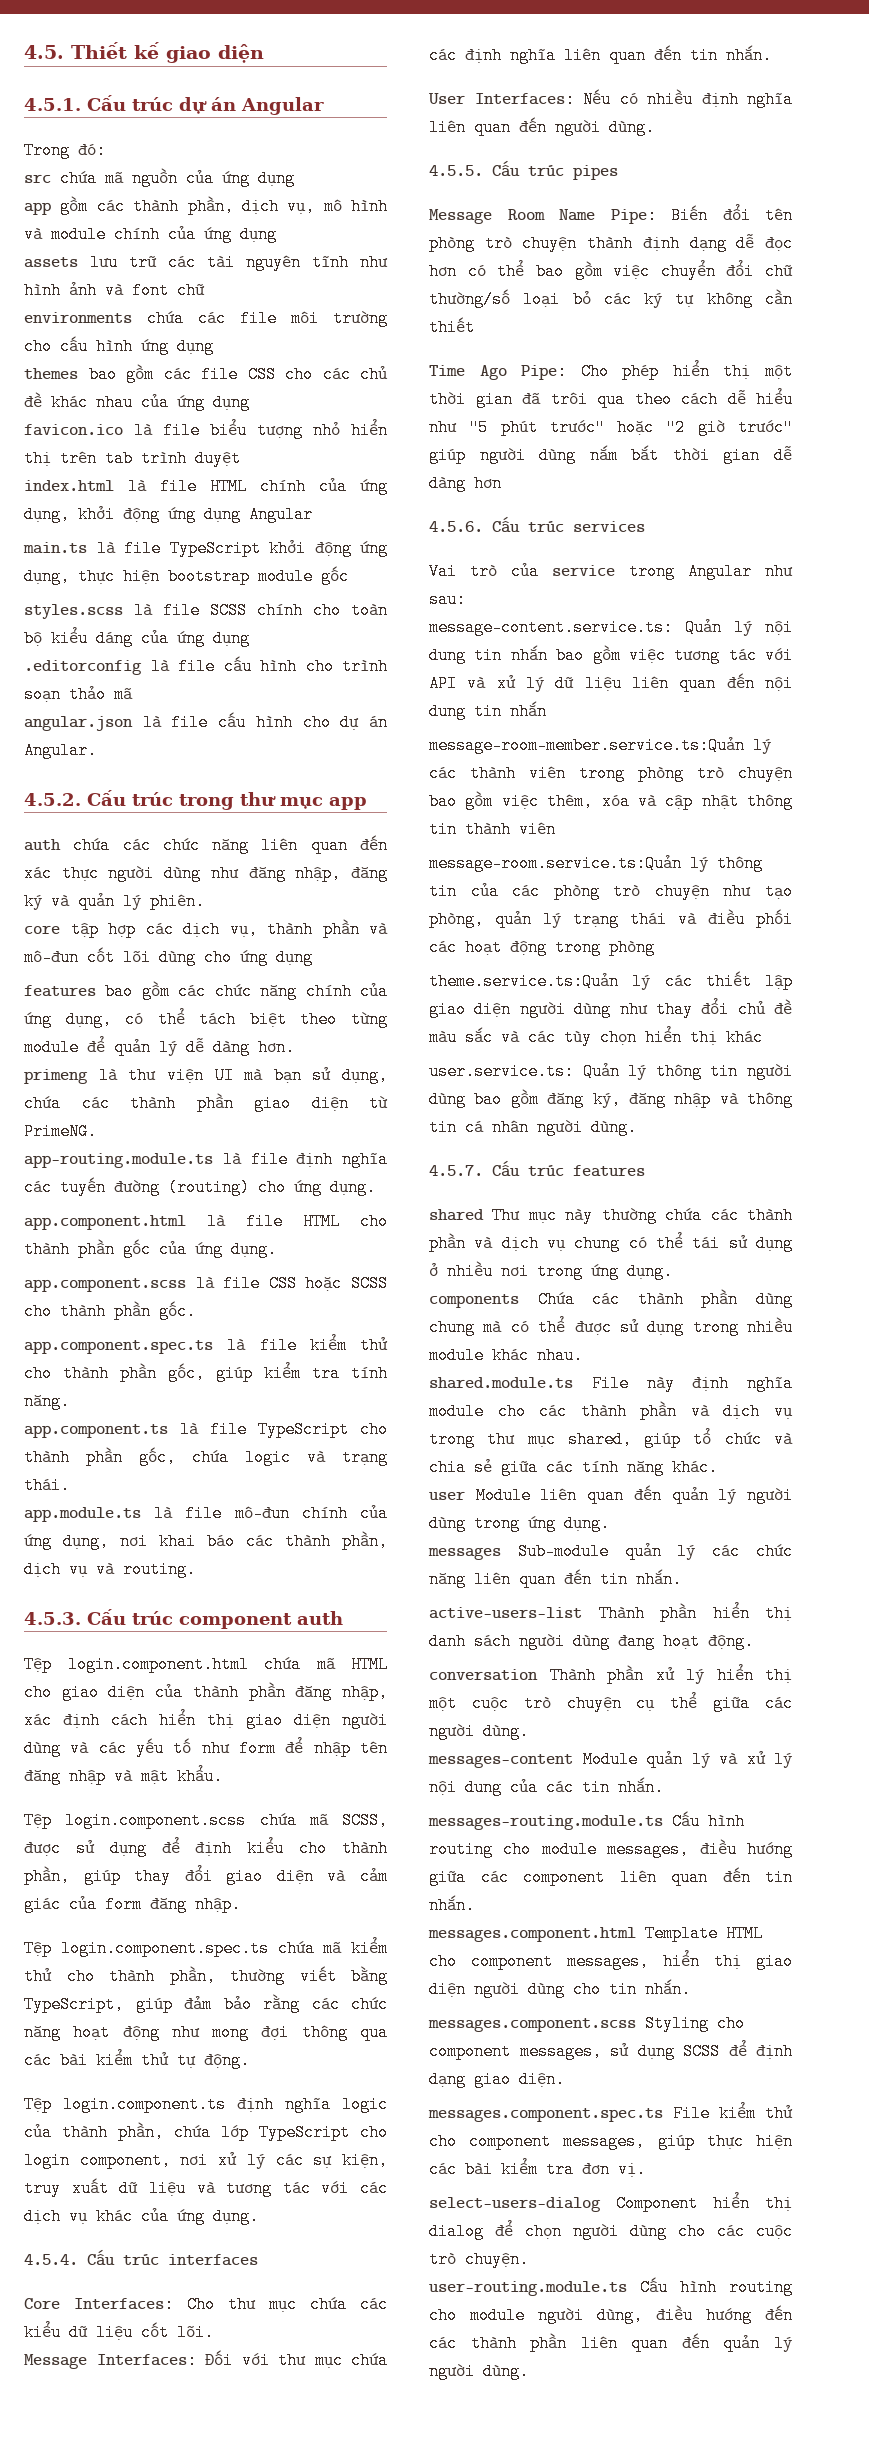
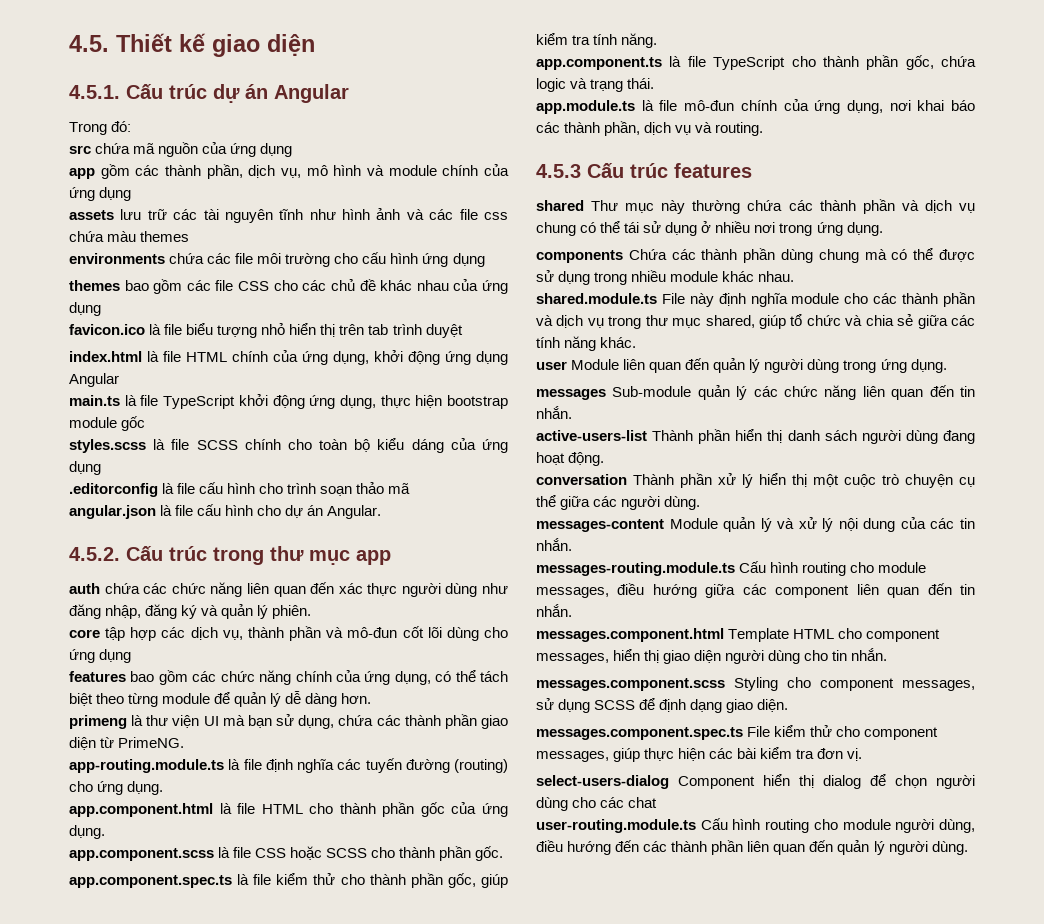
[132,282,205,299] font chữ -> [429,209,508,220] [69,231,190,242] các file css chứa màu themes
[24,1609,343,1629] [24,1656,388,1673] [24,1682,388,1701] [24,1709,388,1729] [24,1737,388,1757] [24,1765,223,1785] [24,1812,388,1829] [24,1837,388,1857] [24,1865,388,1885] [24,1896,241,1913] [24,1937,388,1957] [24,1966,388,1985] [24,1994,388,2013] [24,2024,388,2041] [24,2049,250,2069] [24,2096,388,2113] [24,2122,388,2141] [24,2152,389,2169] [24,2178,388,2197] [24,2208,259,2225] [24,2249,258,2266] [24,2296,388,2313] [24,2321,214,2341] [24,2350,388,2369] [429,45,772,64] [428,89,793,108] [429,117,655,136] [429,160,618,180] [429,204,793,224] [429,234,793,252] [429,260,793,280] [429,289,793,308] [429,317,475,336] [429,360,793,380] [429,388,793,408] [429,419,793,436] [429,445,792,464] [429,475,502,492] [429,516,645,533] [429,563,793,580] [429,591,466,608] [429,619,793,636] [429,645,793,664] [429,673,793,692] [429,701,547,720] [429,737,771,754] [429,765,793,782] [429,791,793,810] [429,821,556,838] [429,855,763,872] [429,883,793,900] [429,909,793,928] [429,939,655,956] [429,971,793,990] [429,998,792,1018] [429,1026,763,1046] [429,1063,793,1080] [429,1089,793,1108] [429,1119,637,1136] [429,1165,483,1176] 4.5.3. Cấu trúc component auth // Tệp login.component.html chứa mã HTML cho giao diện của thành phần đăng nhập, xác định cách hiển thị giao diện người dùng và các yếu tố như form để nhập tên đăng nhập và mật khẩu. // Tệp login.component.scss chứa mã SCSS, được sử dụng để định kiểu cho thành phần, giúp thay đổi giao diện và cảm giác của form đăng nhập. // Tệp login.component.spec.ts chứa mã kiểm thử cho thành phần, thường viết bằng TypeScript, giúp đảm bảo rằng các chức năng hoạt động như mong đợi thông qua các bài kiểm thử tự động. // Tệp login.component.ts định nghĩa logic của thành phần, chứa lớp TypeScript cho login component, nơi xử lý các sự kiện, truy xuất dữ liệu và tương tác với các dịch vụ khác của ứng dụng. // 4.5.4. Cấu trúc interfaces // Core Interfaces: Cho thư mục chứa các kiểu dữ liệu cốt lõi. // Message Interfaces: Đối với thư mục chứa các định nghĩa liên quan đến tin nhắn. // User Interfaces: Nếu có nhiều định nghĩa liên quan đến người dùng. // 4.5.5. Cấu trúc pipes // Message Room Name Pipe: Biến đổi tên phòng trò chuyện thành định dạng dễ đọc hơn có thể bao gồm việc chuyển đổi chữ thường/số loại bỏ các ký tự không cần thiết // Time Ago Pipe: Cho phép hiển thị một thời gian đã trôi qua theo cách dễ hiểu như "5 phút trước" hoặc "2 giờ trước" giúp người dùng nắm bắt thời gian dễ dàng hơn // 4.5.6. Cấu trúc services // Vai trò của service trong Angular như sau: // message-content.service.ts: Quản lý nội dung tin nhắn bao gồm việc tương tác với API và xử lý dữ liệu liên quan đến nội dung tin nhắn // message-room-member.service.ts:Quản lý các thành viên trong phòng trò chuyện bao gồm việc thêm, xóa và cập nhật thông tin thành viên // message-room.service.ts:Quản lý thông tin của các phòng trò chuyện như tạo phòng, quản lý trạng thái và điều phối các hoạt động trong phòng // theme.service.ts:Quản lý các thiết lập giao diện người dùng như thay đổi chủ đề màu sắc và các tùy chọn hiển thị khác // user.service.ts: Quản lý thông tin người dùng bao gồm đăng ký, đăng nhập và thông tin cá nhân người dùng. // 4.5.7. -> [536,164,581,178] 4.5.3
[756,2223,793,2240] [429,2251,529,2268] cuộc trò chuyện. -> [628,797,658,808] chat

